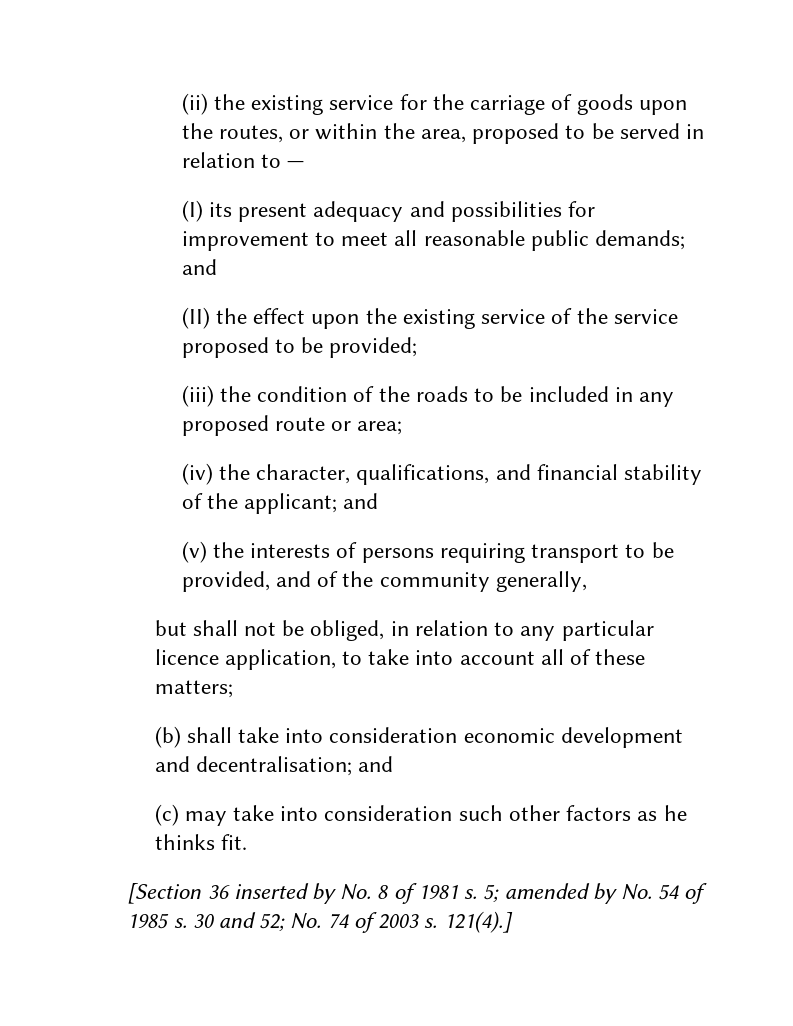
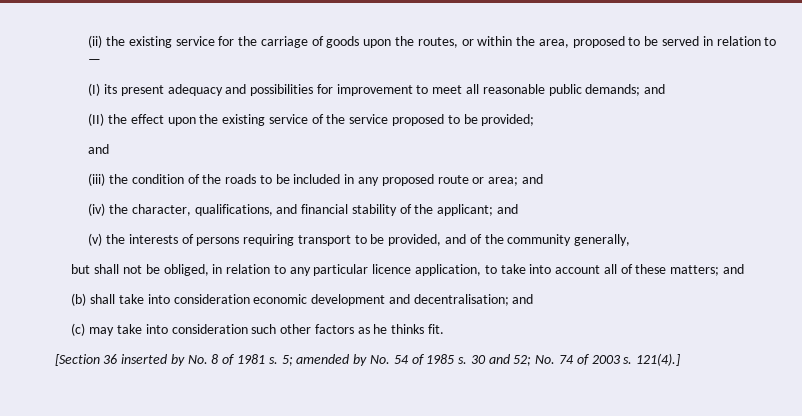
(418, 347) none -> [88,144,110,154] // and
(403, 428) none -> [521,174,543,184] and
(233, 689) none -> [722,264,744,274] and

